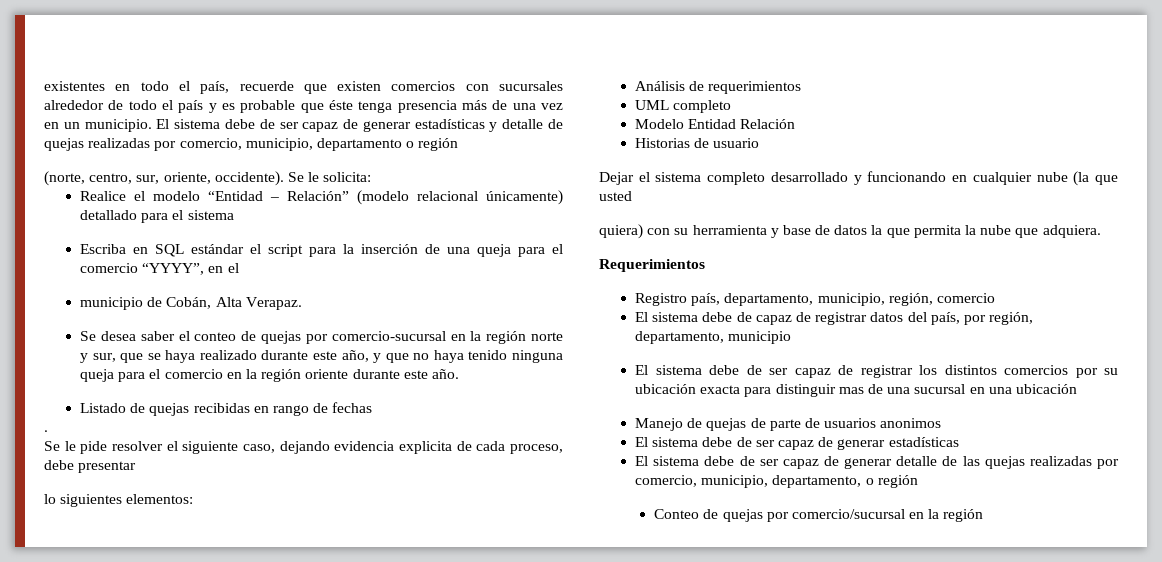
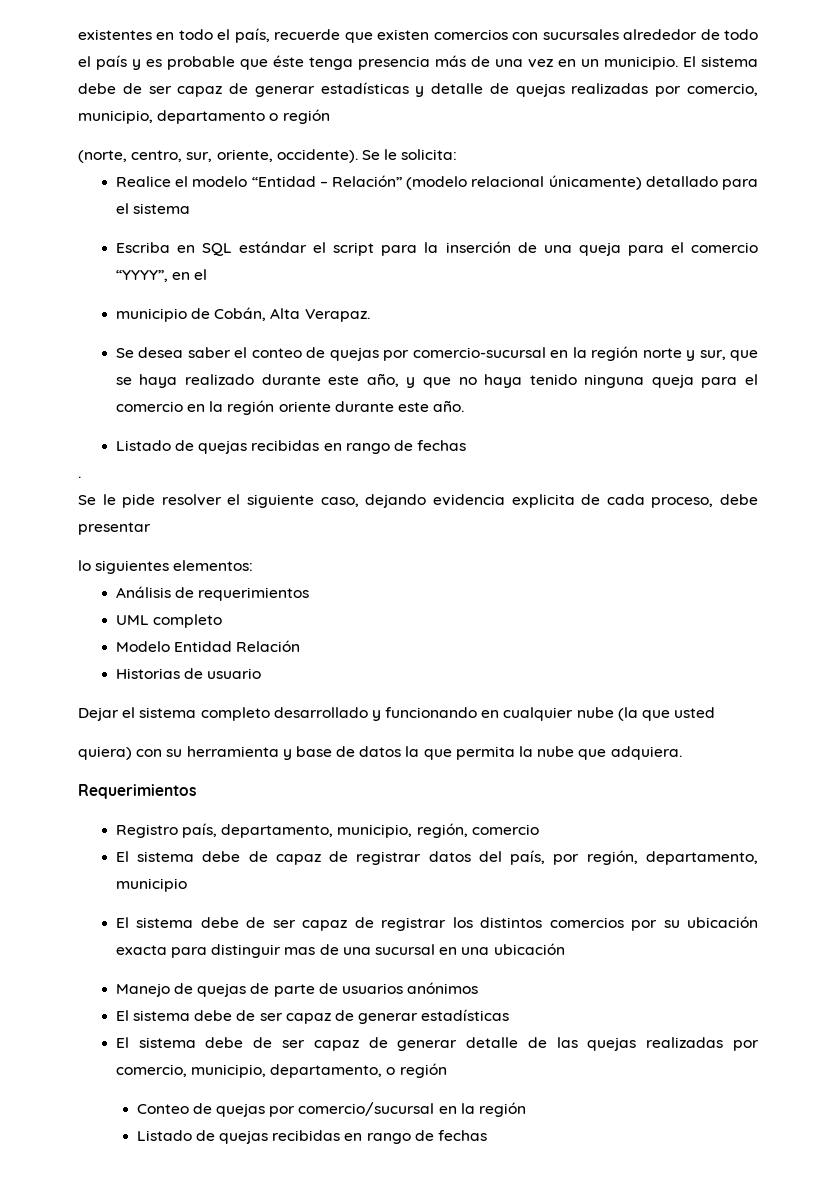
[880,418,942,428] anonimos -> [407,982,479,994] anónimos
(984, 515) none -> [136,1130,487,1144] // Listado de quejas recibidas en rango de fechas

